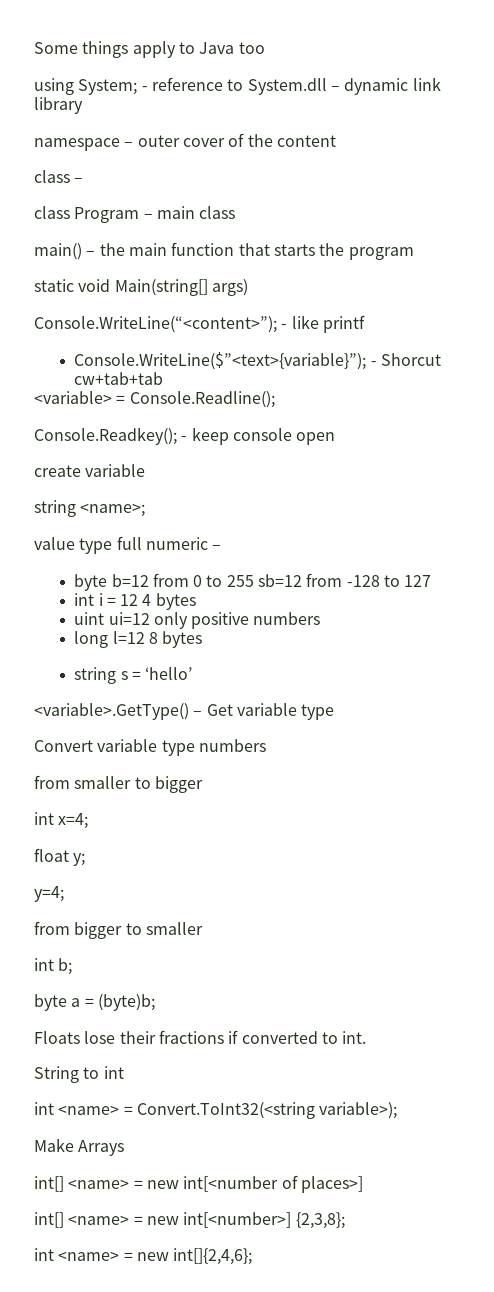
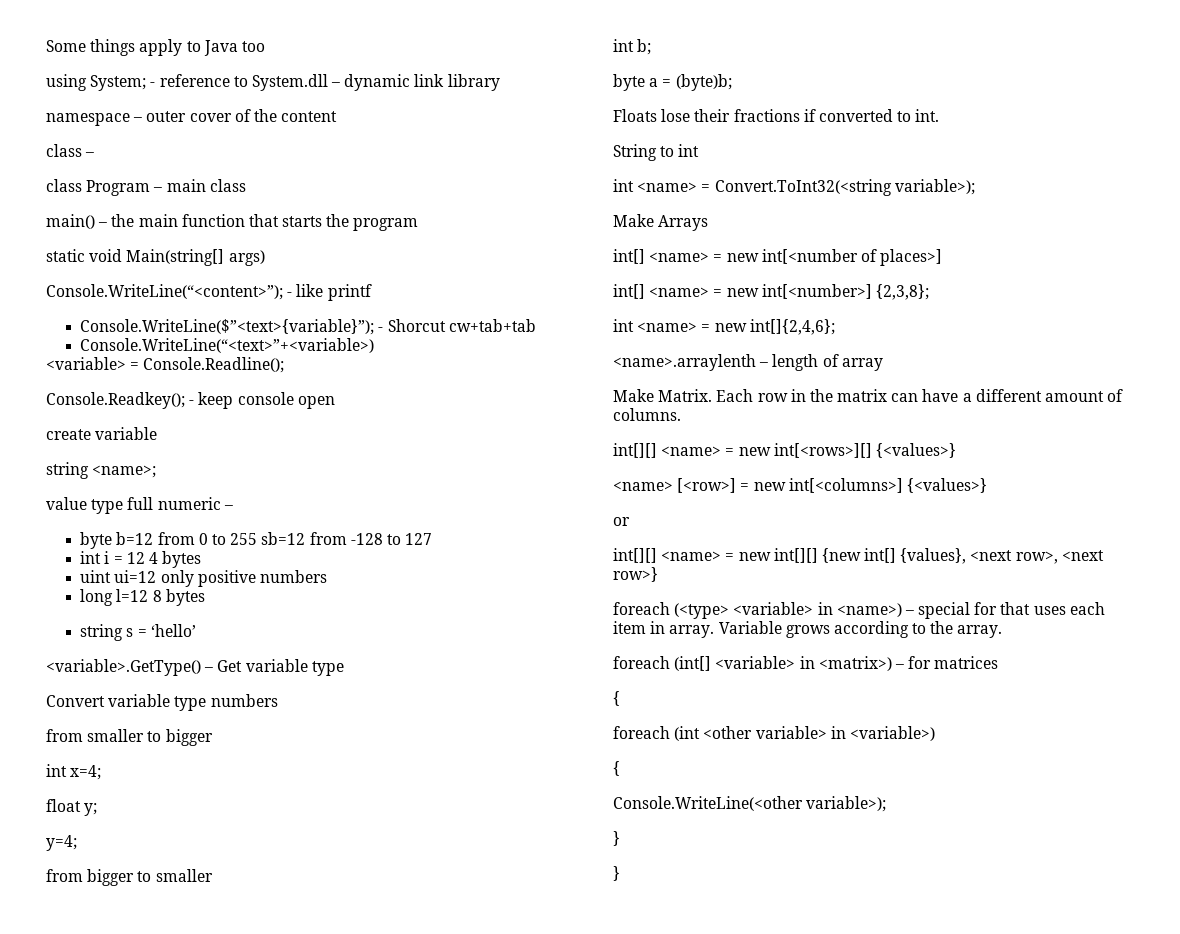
(164, 378) none -> [80,338,375,353] // Console.WriteLine(“<text>”+<variable>)
(253, 1256) none -> [613,354,883,371] [613,389,1124,402] [613,408,681,421] [613,443,956,458] [613,478,987,493] [613,517,630,526] [613,548,1104,564] [613,567,658,582] [613,602,1105,619] [613,621,1003,638] [613,656,999,671] [613,691,620,706] [613,726,935,741] [613,761,620,776] [613,796,887,812] [613,831,620,846] [613,866,620,881] // <name>.arraylenth – length of array // Make Matrix. Each row in the matrix can have a different amount of columns. // int[][] <name> = new int[<rows>][] {<values>} // <name> [<row>] = new int[<columns>] {<values>} // or // int[][] <name> = new int[][] {new int[] {values}, <next row>, <next row>} // foreach (<type> <variable> in <name>) – special for that uses each item in array. Variable grows according to the array. // foreach (int[] <variable> in <matrix>) – for matrices // { // foreach (int <other variable> in <variable>) // { // Console.WriteLine(<other variable>); // } // }

